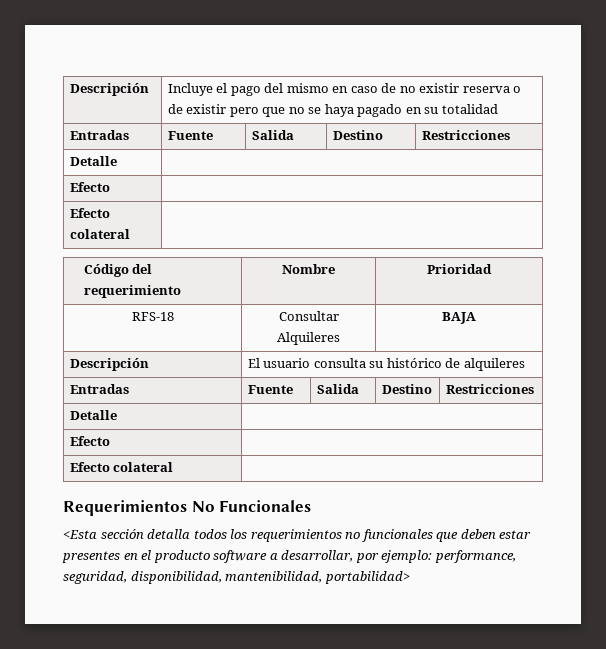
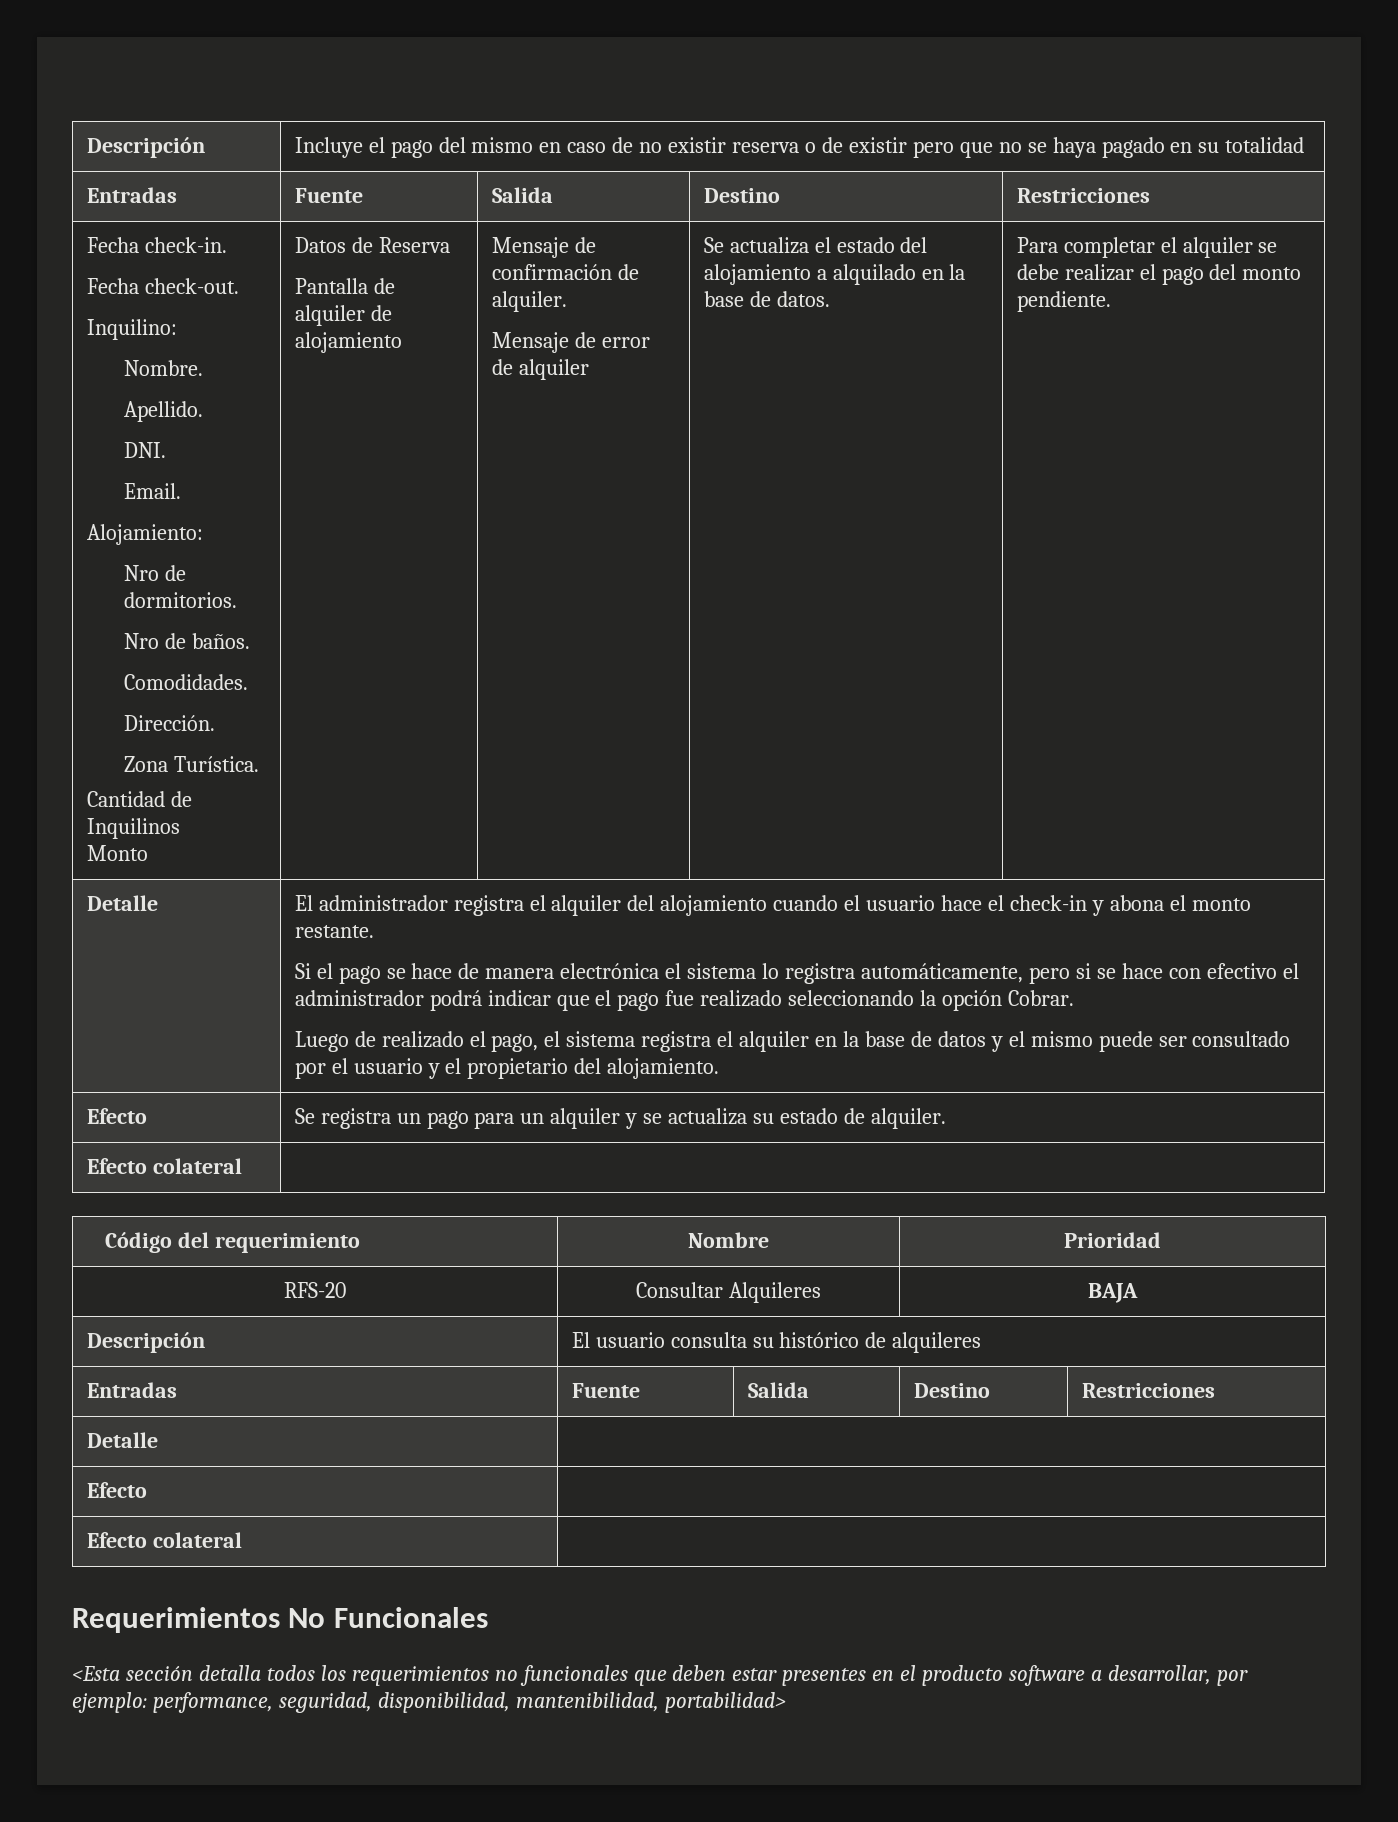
[69,156,117,166] [69,182,110,192] Detalle | // Efecto | -> [86,237,227,253] [86,278,239,294] [86,319,177,340] [124,360,204,376] [124,401,204,422] [124,442,167,458] [124,483,182,499] [86,524,203,545] [124,565,187,581] [124,592,238,608] [124,633,251,649] [124,674,249,690] [124,715,216,731] [124,756,260,772] [86,791,192,807] [86,818,180,839] [86,845,148,861] [294,237,450,253] [294,278,395,294] [294,305,392,326] [294,332,402,353] [491,237,596,258] [491,264,639,280] [491,291,567,312] [491,332,650,353] [491,359,589,380] [703,237,928,254] [703,264,966,285] [703,291,830,307] [1016,237,1278,258] [1016,264,1302,285] [1016,291,1111,312] [86,895,158,911] [294,895,1251,916] [294,925,374,938] [294,963,1299,984] [294,990,1075,1011] [294,1031,1291,1052] [294,1058,720,1079] [86,1108,147,1124] [294,1108,946,1129] Fecha check-in. // Fecha check-out. // Inquilino: // Nombre. // Apellido. // DNI. // Email. // Alojamiento: // Nro de dormitorios. // Nro de baños. // Comodidades. // Dirección. // Zona Turística. // Cantidad de Inquilinos // Monto | Datos de Reserva // Pantalla de alquiler de alojamiento | Mensaje de confirmación de alquiler. // Mensaje de error de alquiler | Se actualiza el estado del alojamiento a alquilado en la base de datos. | Para completar el alquiler se debe realizar el pago del monto pendiente. // Detalle | El administrador registra el alquiler del alojamiento cuando el usuario hace el check-in y abona el monto restante. // Si el pago se hace de manera electrónica el sistema lo registra automáticamente, pero si se hace con efectivo el administrador podrá indicar que el pago fue realizado seleccionando la opción Cobrar. // Luego de realizado el pago, el sistema registra el alquiler en la base de datos y el mismo puede ser consultado por el usuario y el propietario del alojamiento. // Efecto | Se registra un pago para un alquiler y se actualiza su estado de alquiler.
[131,312,174,321] RFS-18 -> [284,1282,346,1298] RFS-20

